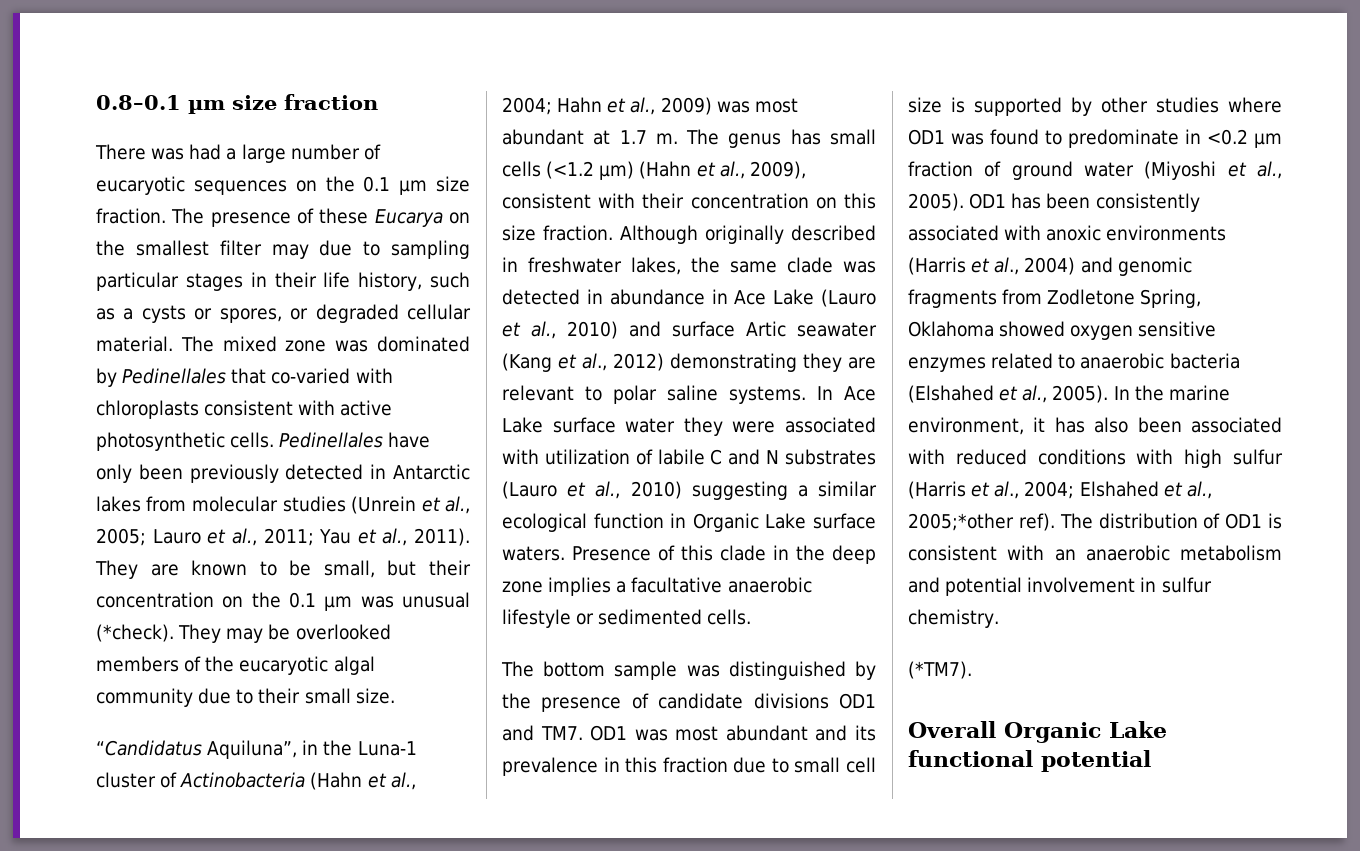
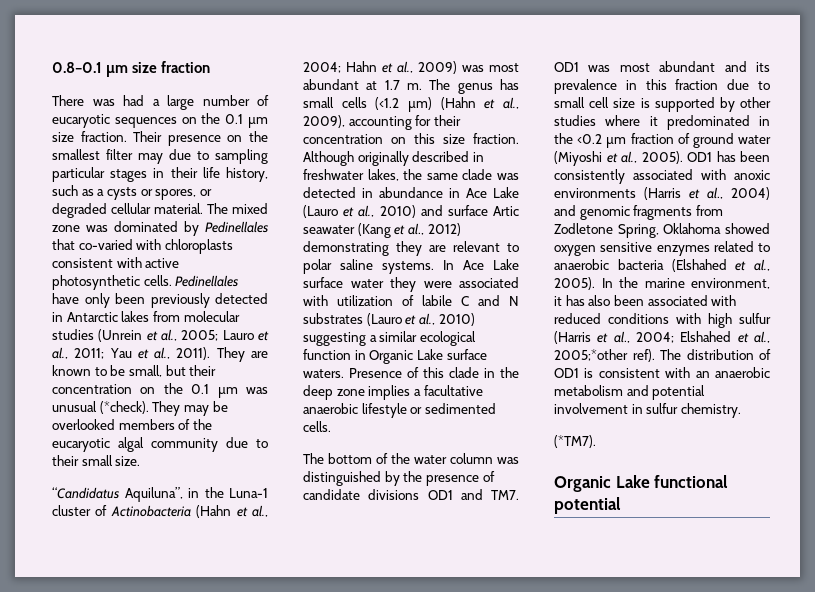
[171,208,443,227] The presence of these Eucarya -> [133,131,221,146] Their presence
[502,193,636,209] consistent with -> [348,115,432,130] accounting for
[614,661,678,680] sample -> [376,453,493,464] of the water column
[908,129,1201,148] OD1 was found to predominate in -> [649,115,770,130] [554,133,573,144] it predominated in the
[908,721,996,738] Overall -> (596, 441) none

